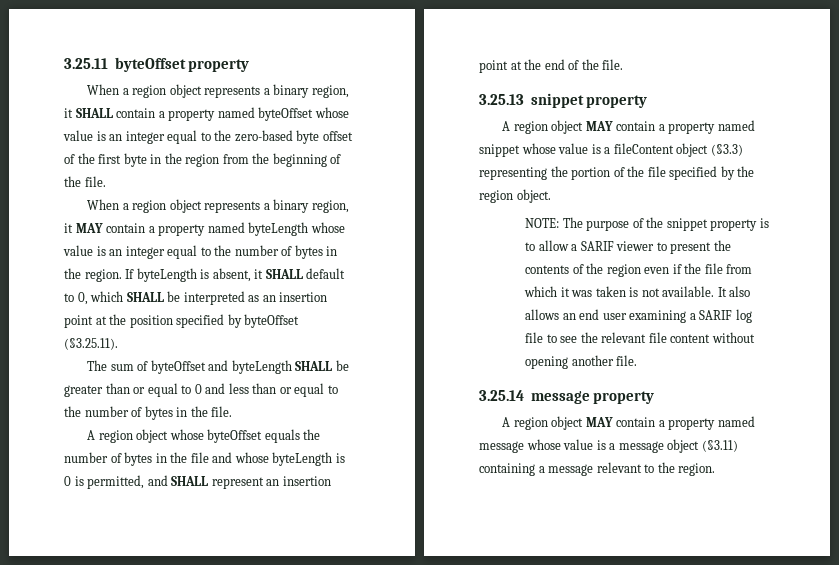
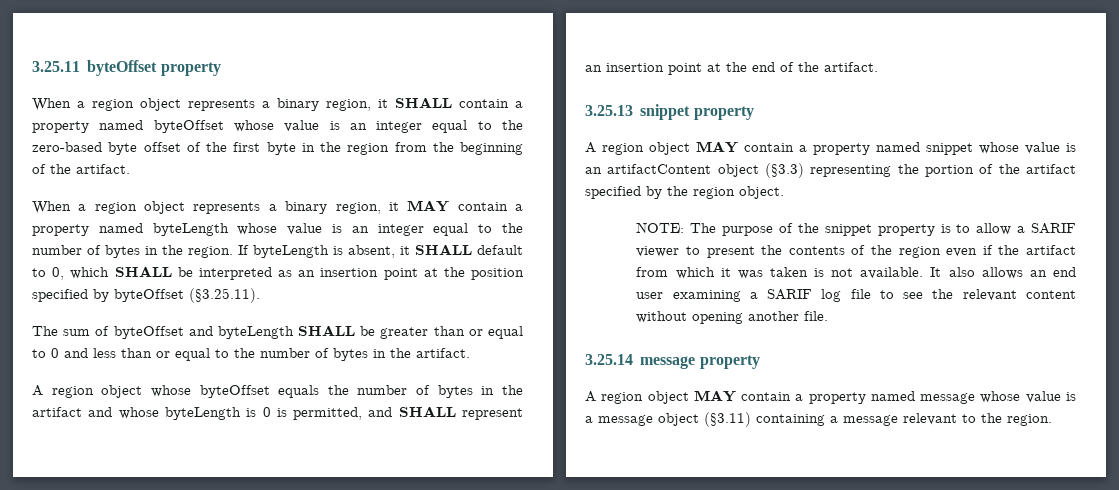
[84,176,106,187] file. -> [76,164,130,174] artifact.
[211,406,233,417] file. -> [416,348,470,358] artifact.
[190,452,209,463] file -> [32,407,82,417] artifact
[602,59,624,70] file. -> [824,62,878,72] artifact.
[604,143,674,154] a fileContent -> [585,164,712,174] an artifactContent
[647,166,666,177] file -> [1026,164,1076,174] artifact
[704,263,723,274] file -> [1026,245,1077,255] artifact
[648,332,667,343] file -> (1017, 295) none

